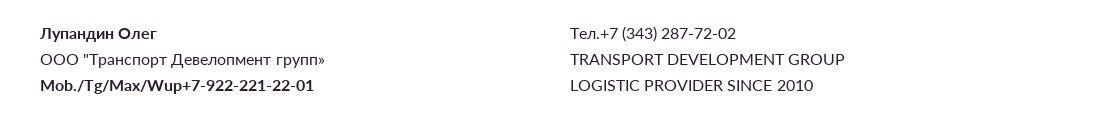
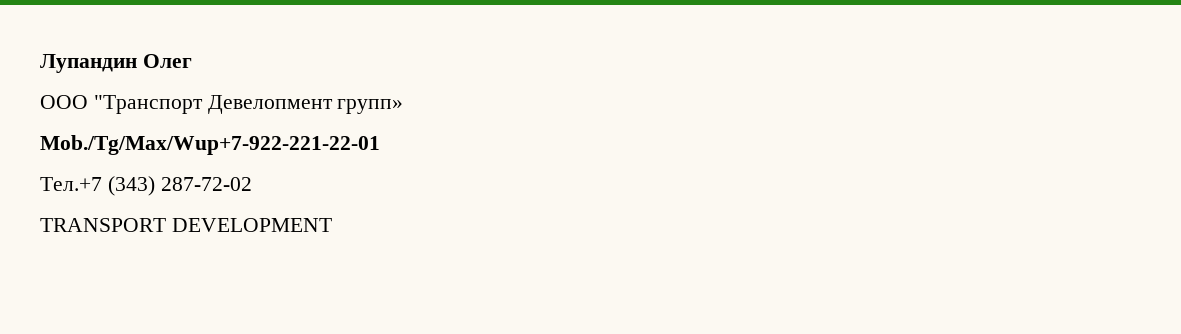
[788,54,846,65] [570,80,813,91] GROUP // LOGISTIC PROVIDER SINCE 2010 -> (332, 225) none

